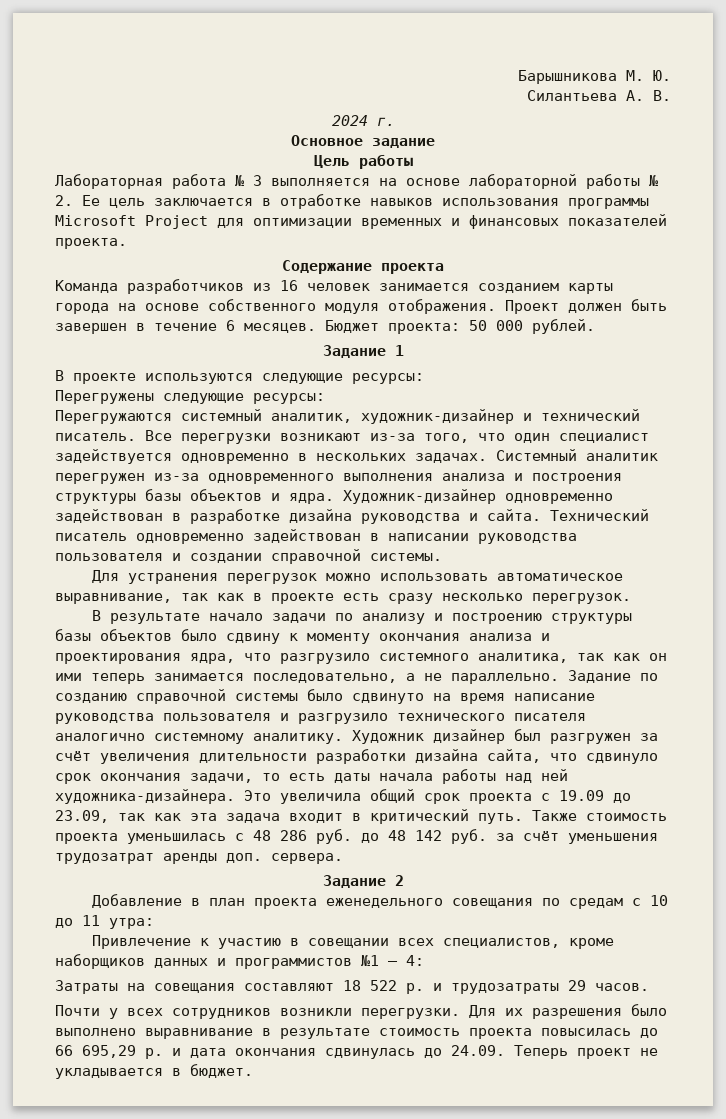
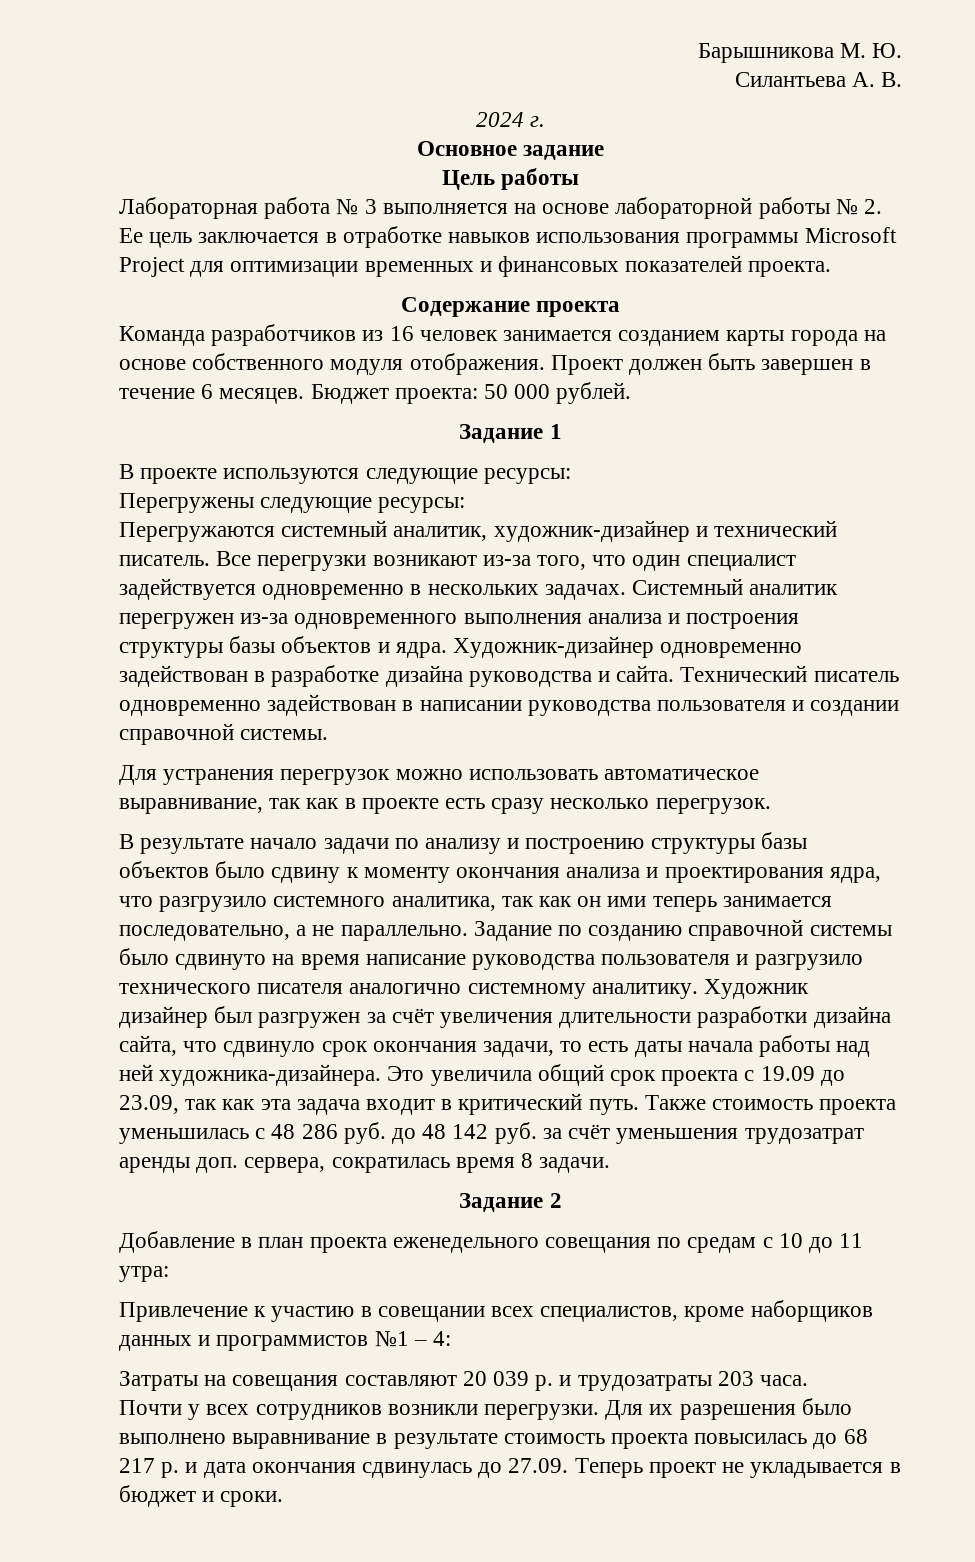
[271,853,343,864] сервера. -> [244,1153,611,1173] сервера, сократилась время 8 задачи.
[343,980,397,991] 18 522 -> [462,1371,530,1386] 20 039
[568,980,649,991] 29 часов. -> [717,1371,809,1386] 203 часа.
[55,1045,136,1058] 66 695,29 -> [843,1429,868,1444] [119,1458,155,1473] 68 217
[451,1045,505,1056] 24.09. -> [508,1458,569,1473] 27.09.
[190,1064,253,1078] бюджет. -> [119,1485,284,1507] бюджет и сроки.

